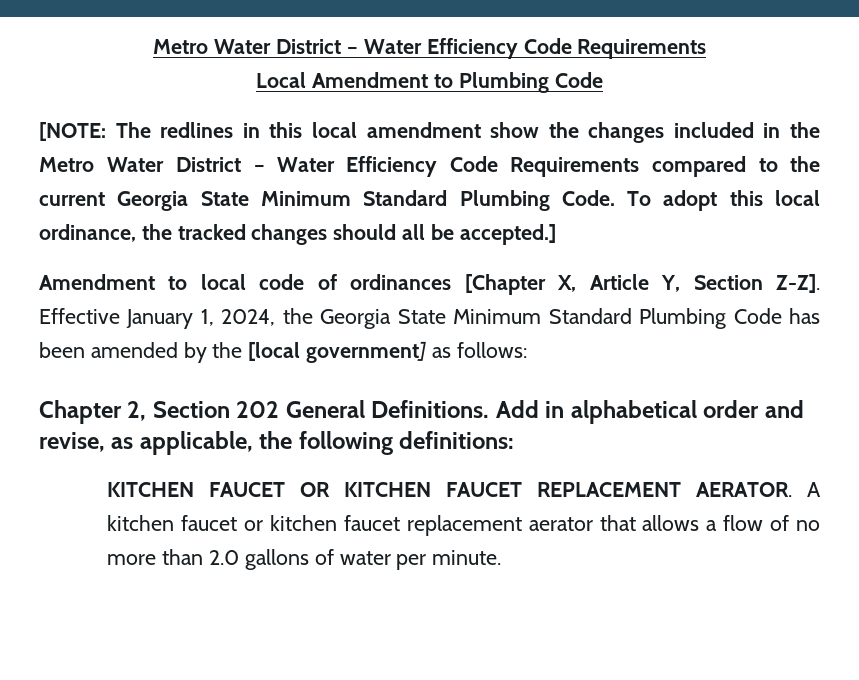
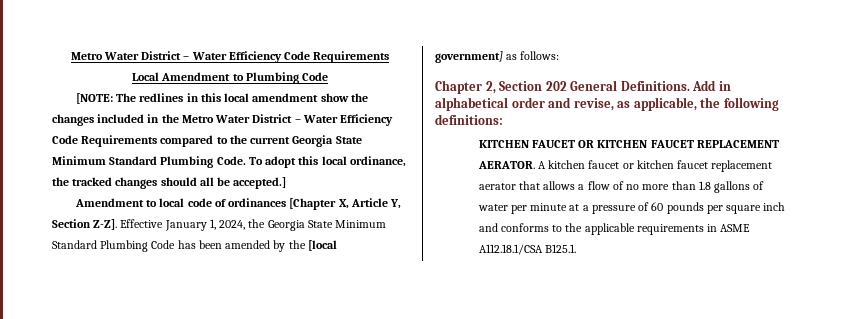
[209,550,240,565] 2.0 -> [698,181,711,190] 1.8
[432,550,502,565] minute. -> [530,202,786,214] [478,223,751,235] [478,244,576,255] minute at a pressure of 60 pounds per square inch and conforms to the applicable requirements in ASME A112.18.1/CSA B125.1.

